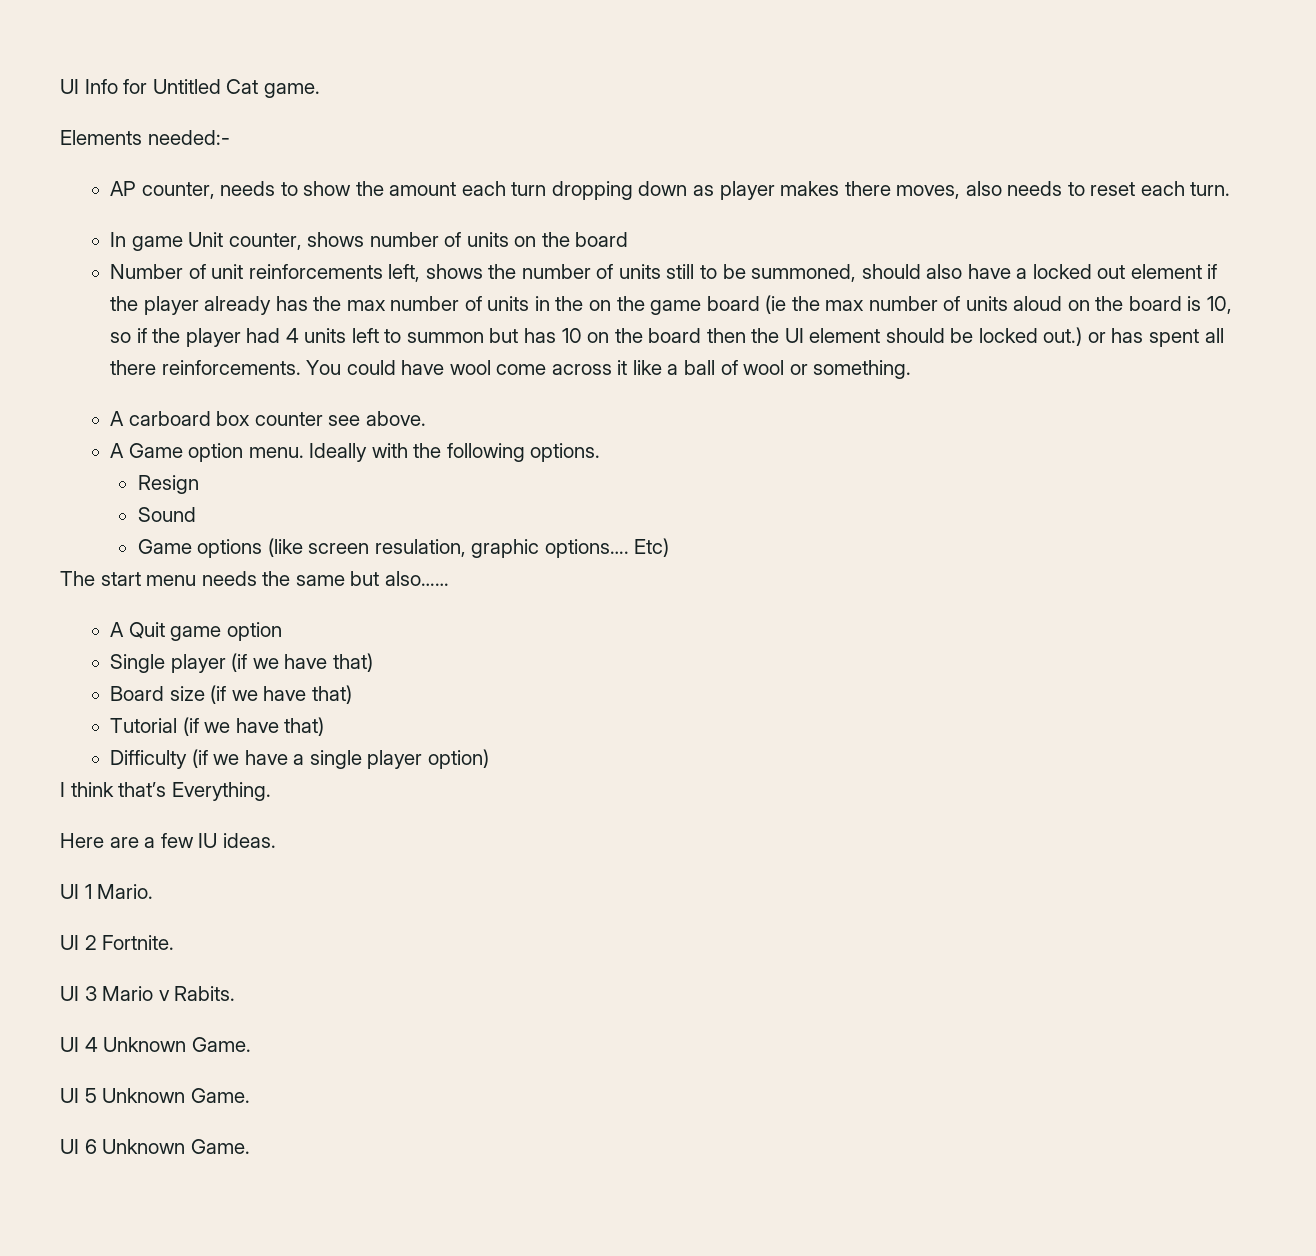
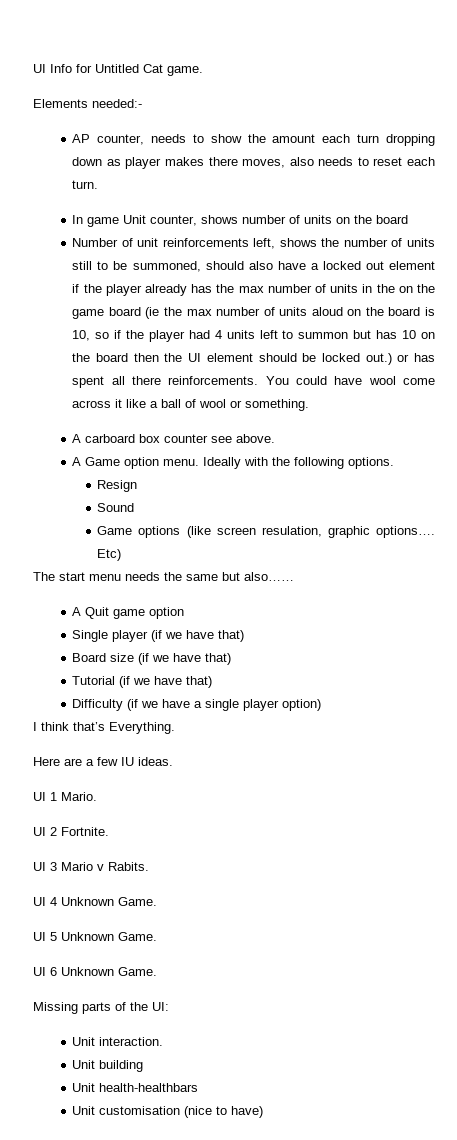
(250, 1146) none -> [33,1002,169,1014] [72,1037,164,1046] [72,1060,144,1072] [72,1083,199,1092] [72,1106,264,1118] // Missing parts of the UI: // Unit interaction. // Unit building // Unit health-healthbars // Unit customisation (nice to have)

